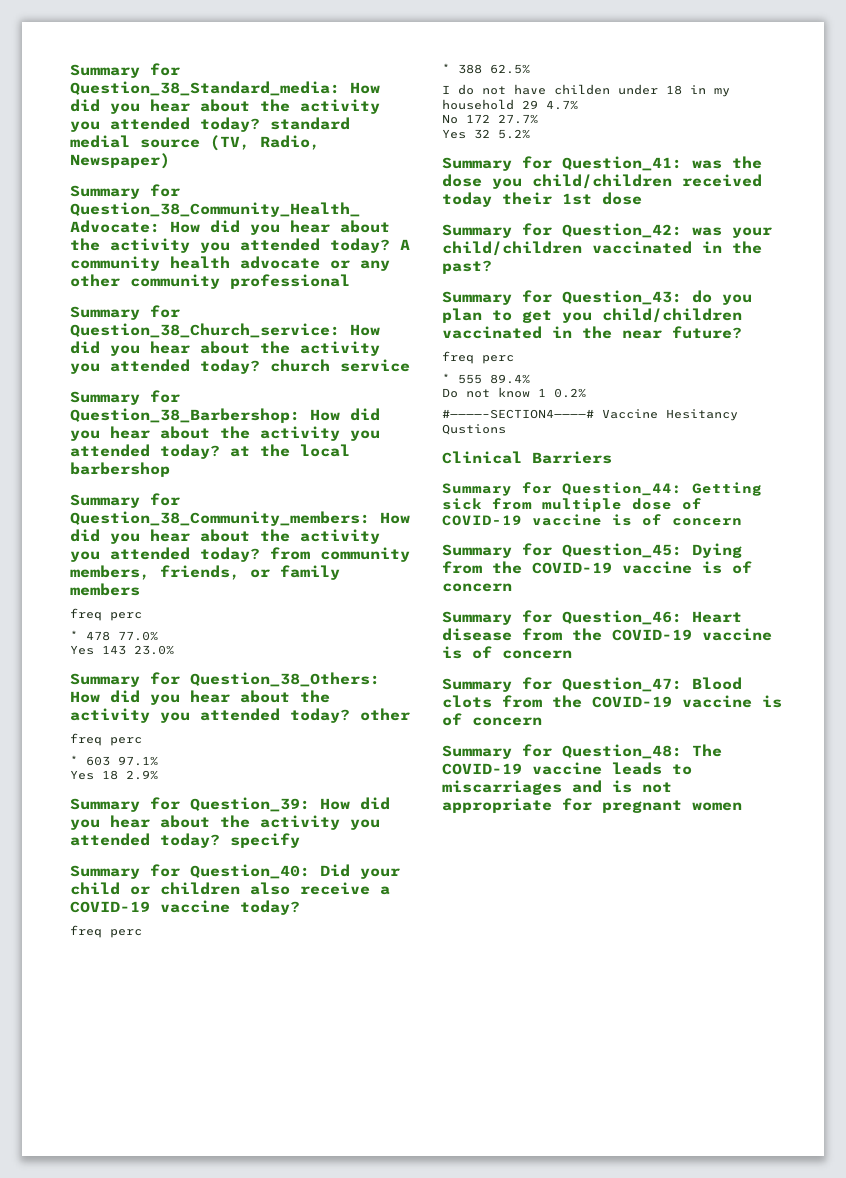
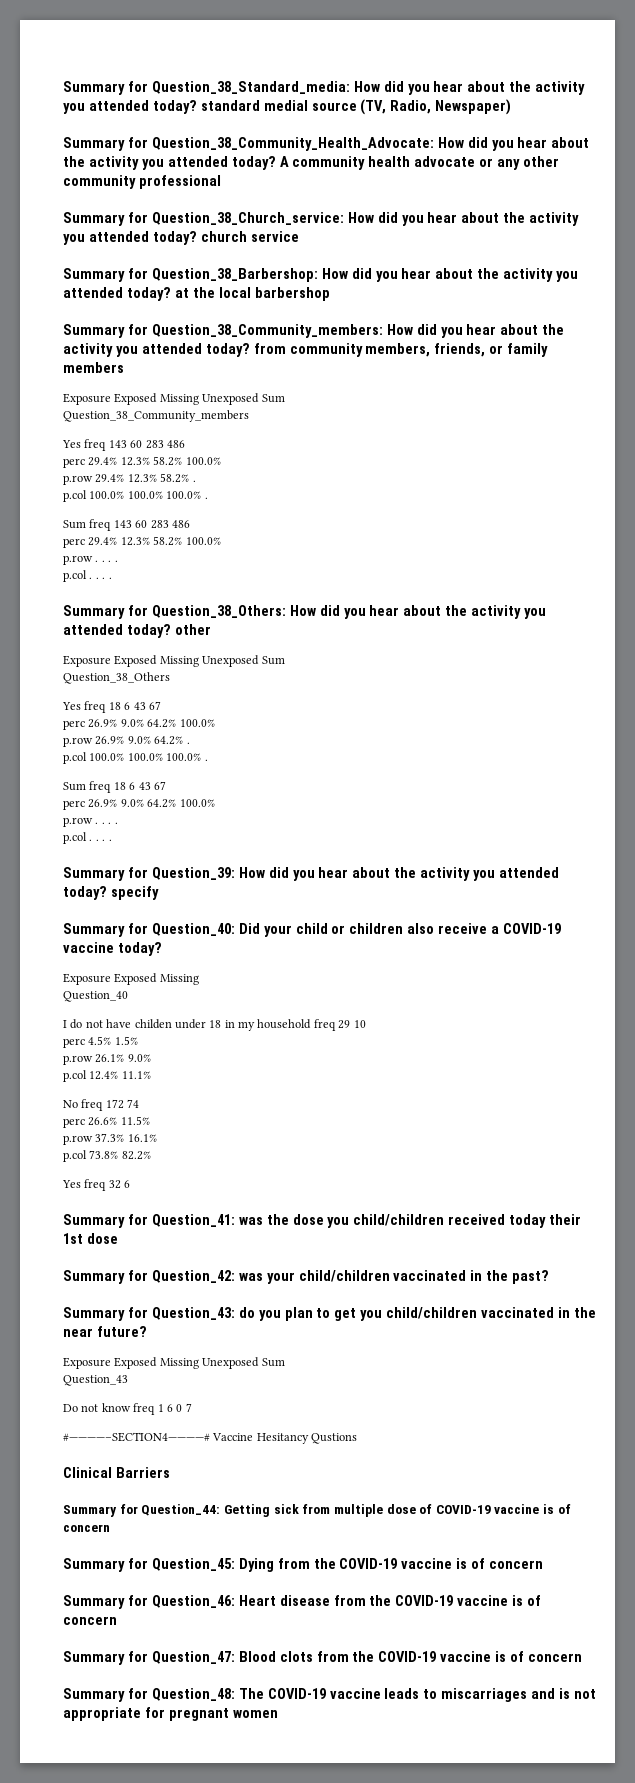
[70,608,142,621] [70,630,158,641] [70,645,174,655] freq perc // * 478 77.0% // Yes 143 23.0% -> [63,393,285,405] [63,410,249,422] [62,439,185,451] [63,456,221,468] [63,473,196,485] [63,490,208,502] [63,519,190,531] [63,536,221,548] [63,555,118,565] [63,570,112,582] Exposure Exposed Missing Unexposed Sum // Question_38_Community_members // Yes freq 143 60 283 486 // perc 29.4% 12.3% 58.2% 100.0% // p.row 29.4% 12.3% 58.2% . // p.col 100.0% 100.0% 100.0% . // Sum freq 143 60 283 486 // perc 29.4% 12.3% 58.2% 100.0% // p.row . . . . // p.col . . . .
[70,733,142,746] [70,755,158,766] [70,770,158,780] freq perc // * 603 97.1% // Yes 18 2.9% -> [63,655,285,667] [63,672,170,684] [62,701,161,713] [63,719,215,730] [63,736,190,747] [63,752,208,764] [63,781,166,793] [63,799,215,810] [63,817,118,827] [63,832,112,844] Exposure Exposed Missing Unexposed Sum // Question_38_Others // Yes freq 18 6 43 67 // perc 26.9% 9.0% 64.2% 100.0% // p.row 26.9% 9.0% 64.2% . // p.col 100.0% 100.0% 100.0% . // Sum freq 18 6 43 67 // perc 26.9% 9.0% 64.2% 100.0% // p.row . . . . // p.col . . . .
[70,925,142,938] [442,63,530,74] freq perc // * 388 62.5% -> [63,973,199,985] [63,991,128,1002] Exposure Exposed Missing // Question_40
[522,100,578,110] [442,114,538,124] [442,129,530,139] 29 4.7% // No 172 27.7% // Yes 32 5.2% -> [313,1019,366,1031] [63,1036,138,1048] [63,1054,151,1065] [63,1070,151,1082] [63,1099,140,1111] [63,1116,150,1128] [63,1133,157,1145] [63,1150,151,1162] [62,1179,131,1191] freq 29 10 // perc 4.5% 1.5% // p.row 26.1% 9.0% // p.col 12.4% 11.1% // No freq 172 74 // perc 26.6% 11.5% // p.row 37.3% 16.1% // p.col 73.8% 82.2% // Yes freq 32 6
[442,351,514,364] [442,373,530,384] [442,387,586,398] freq perc // * 555 89.4% // Do not know 1 0.2% -> [63,1357,285,1369] [63,1375,128,1386] [63,1403,192,1415] Exposure Exposed Missing Unexposed Sum // Question_43 // Do not know freq 1 6 0 7

